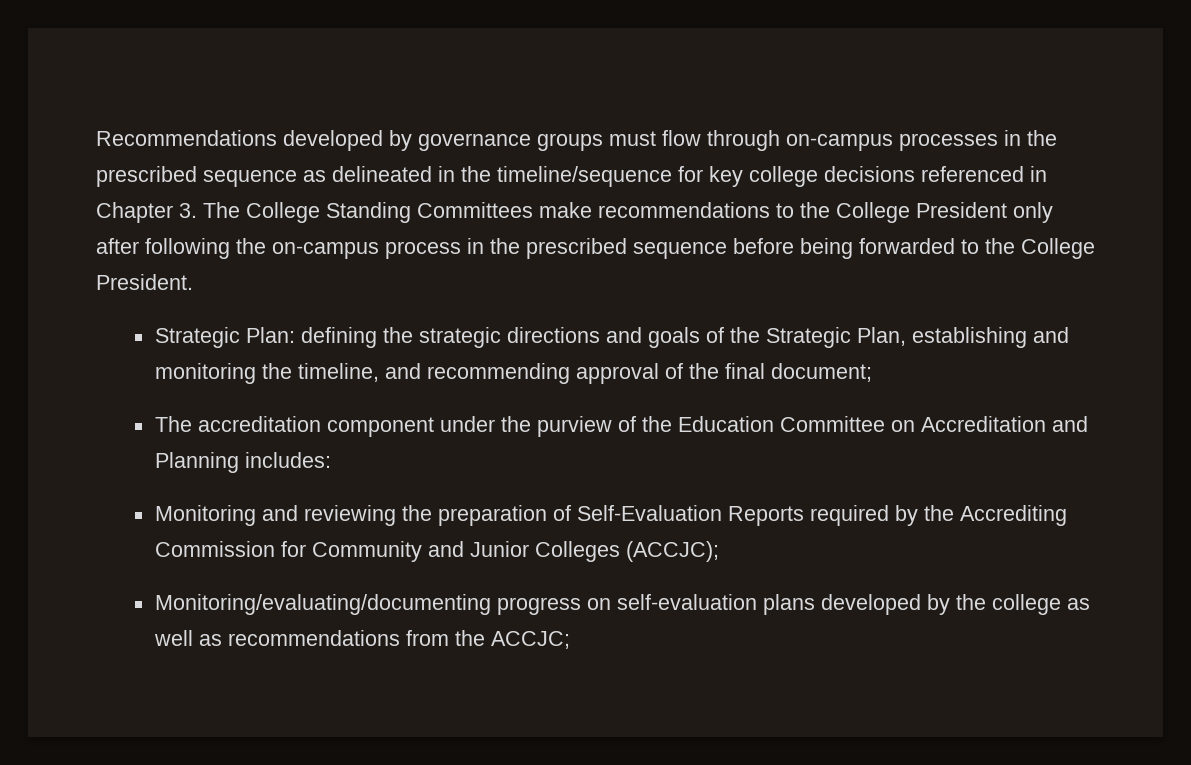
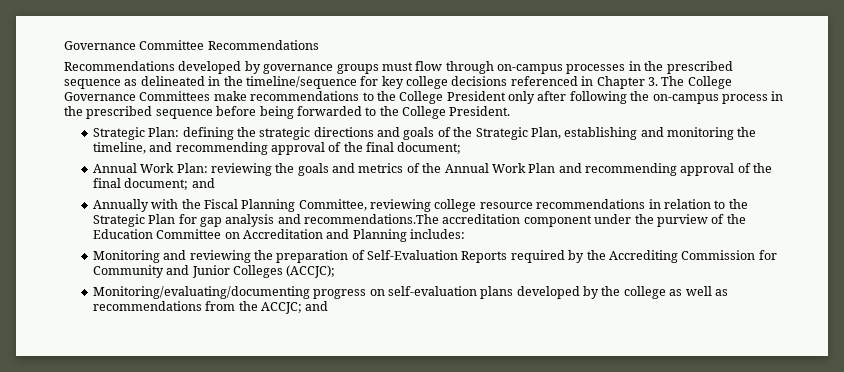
(96, 138) none -> [64,40,319,50] Governance Committee Recommendations //
[326,202,411,223] Standing -> [64,92,136,101] Governance
[154,416,192,432] The -> [92,163,773,176] [92,178,215,190] [92,199,748,212] [92,214,440,227] Annual Work Plan: reviewing the goals and metrics of the Annual Work Plan and recommending approval of the final document; and // Annually with the Fiscal Planning Committee, reviewing college resource recommendations in relation to the Strategic Plan for gap analysis and recommendations.The
(570, 640) none -> [305,301,329,311] and

